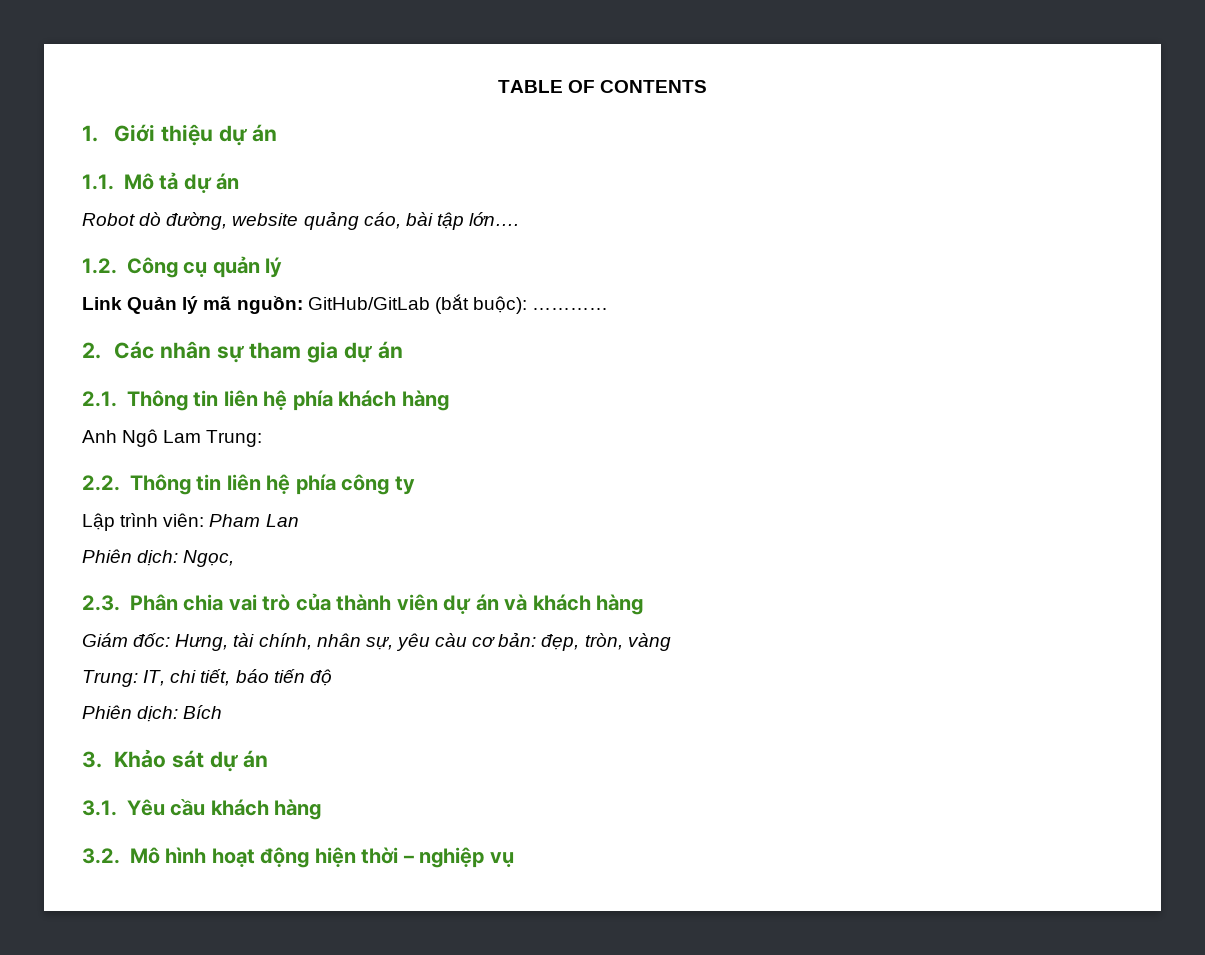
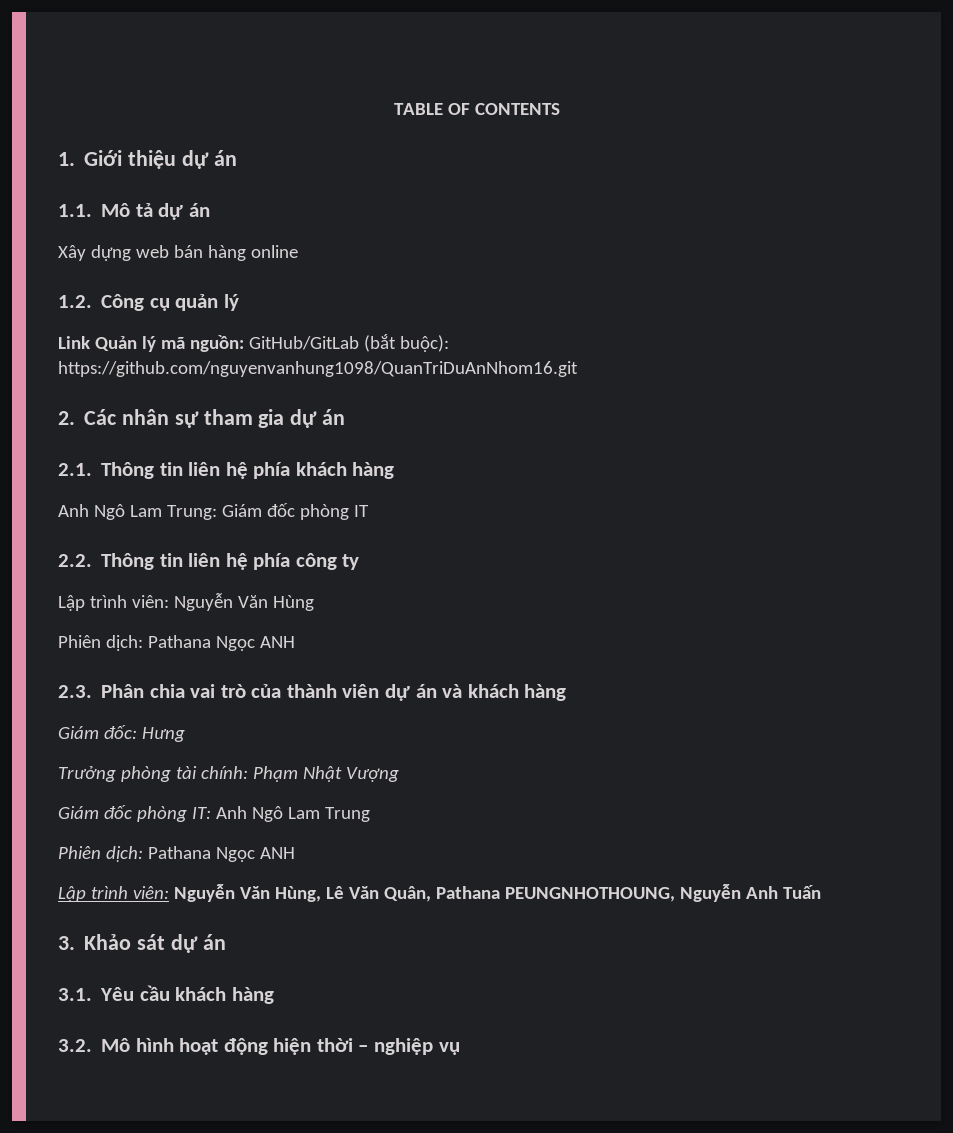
[82,211,520,230] Robot dò đường, website quảng cáo, bài tập lớn…. -> [58,245,298,261] Xây dựng web bán hàng online
[532,308,609,310] ………… -> [58,361,578,377] https://github.com/nguyenvanhung1098/QuanTriDuAnNhom16.git
(263, 438) none -> [221,503,369,520] Giám đốc phòng IT
[209,514,299,527] [82,549,235,567] Pham Lan // Phiên dịch: Ngọc, -> [173,593,314,611] [58,635,295,651] Nguyễn Văn Hùng // Phiên dịch: Pathana Ngọc ANH
[175,632,671,651] [82,669,332,687] [82,705,223,722] Hưng, tài chính, nhân sự, yêu càu cơ bản: đẹp, tròn, vàng // Trung: IT, chi tiết, báo tiến độ // Phiên dịch: Bích -> [141,727,185,742] [58,766,399,782] [58,805,370,822] [58,846,295,862] [58,884,821,902] Hưng // Trưởng phòng tài chính: Phạm Nhật Vượng // Giám đốc phòng IT: Anh Ngô Lam Trung // Phiên dịch: Pathana Ngọc ANH // Lập trình viên: Nguyễn Văn Hùng, Lê Văn Quân, Pathana PEUNGNHOTHOUNG, Nguyễn Anh Tuấn

